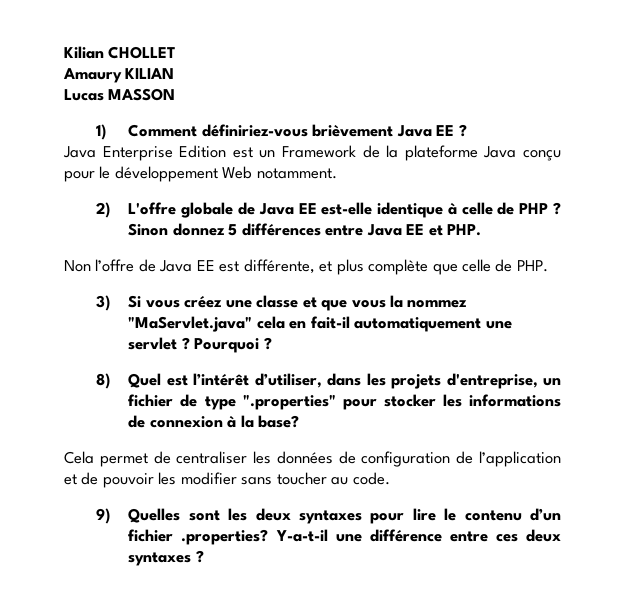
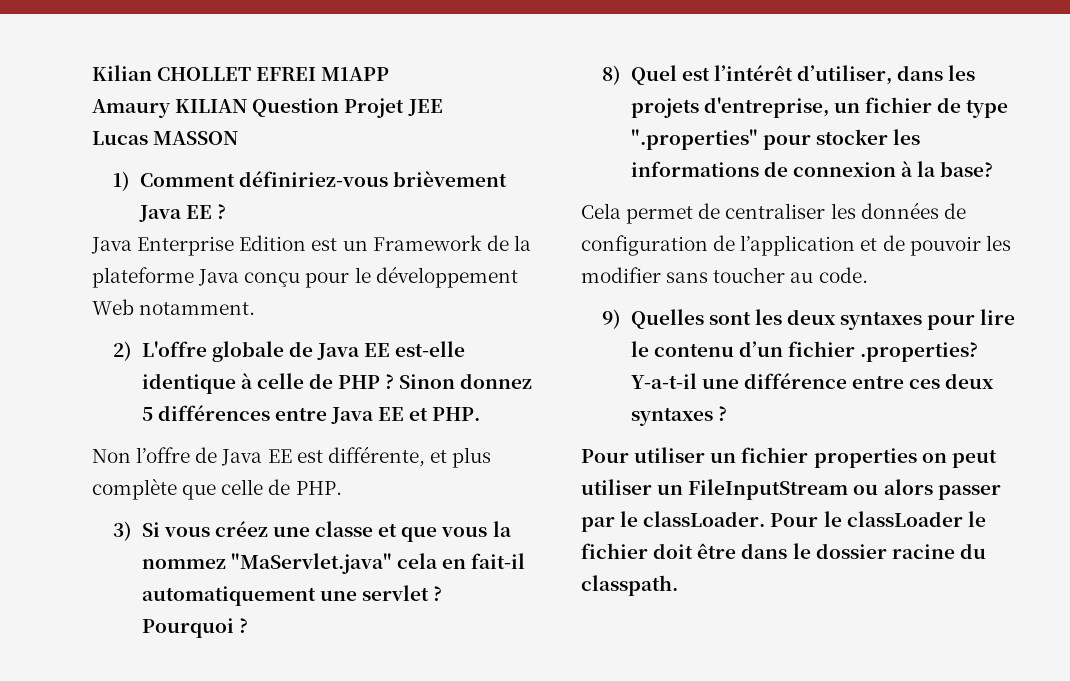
(176, 52) none -> [256,67,390,81] EFREI M1APP
(175, 73) none -> [252,98,443,118] Question Projet JEE
(204, 556) none -> [581,447,997,468] [581,479,1001,500] [581,511,986,532] [581,543,986,559] [581,575,678,596] // Pour utiliser un fichier properties on peut utiliser un FileInputStream ou alors passer par le classLoader. Pour le classLoader le fichier doit être dans le dossier racine du classpath.

